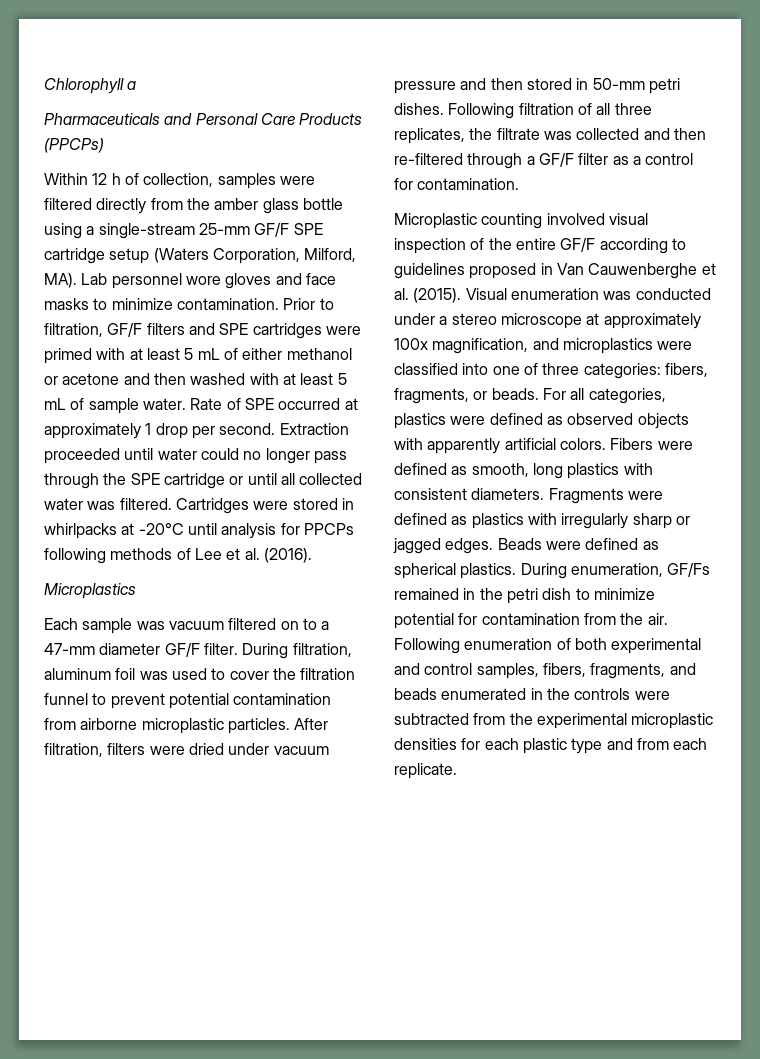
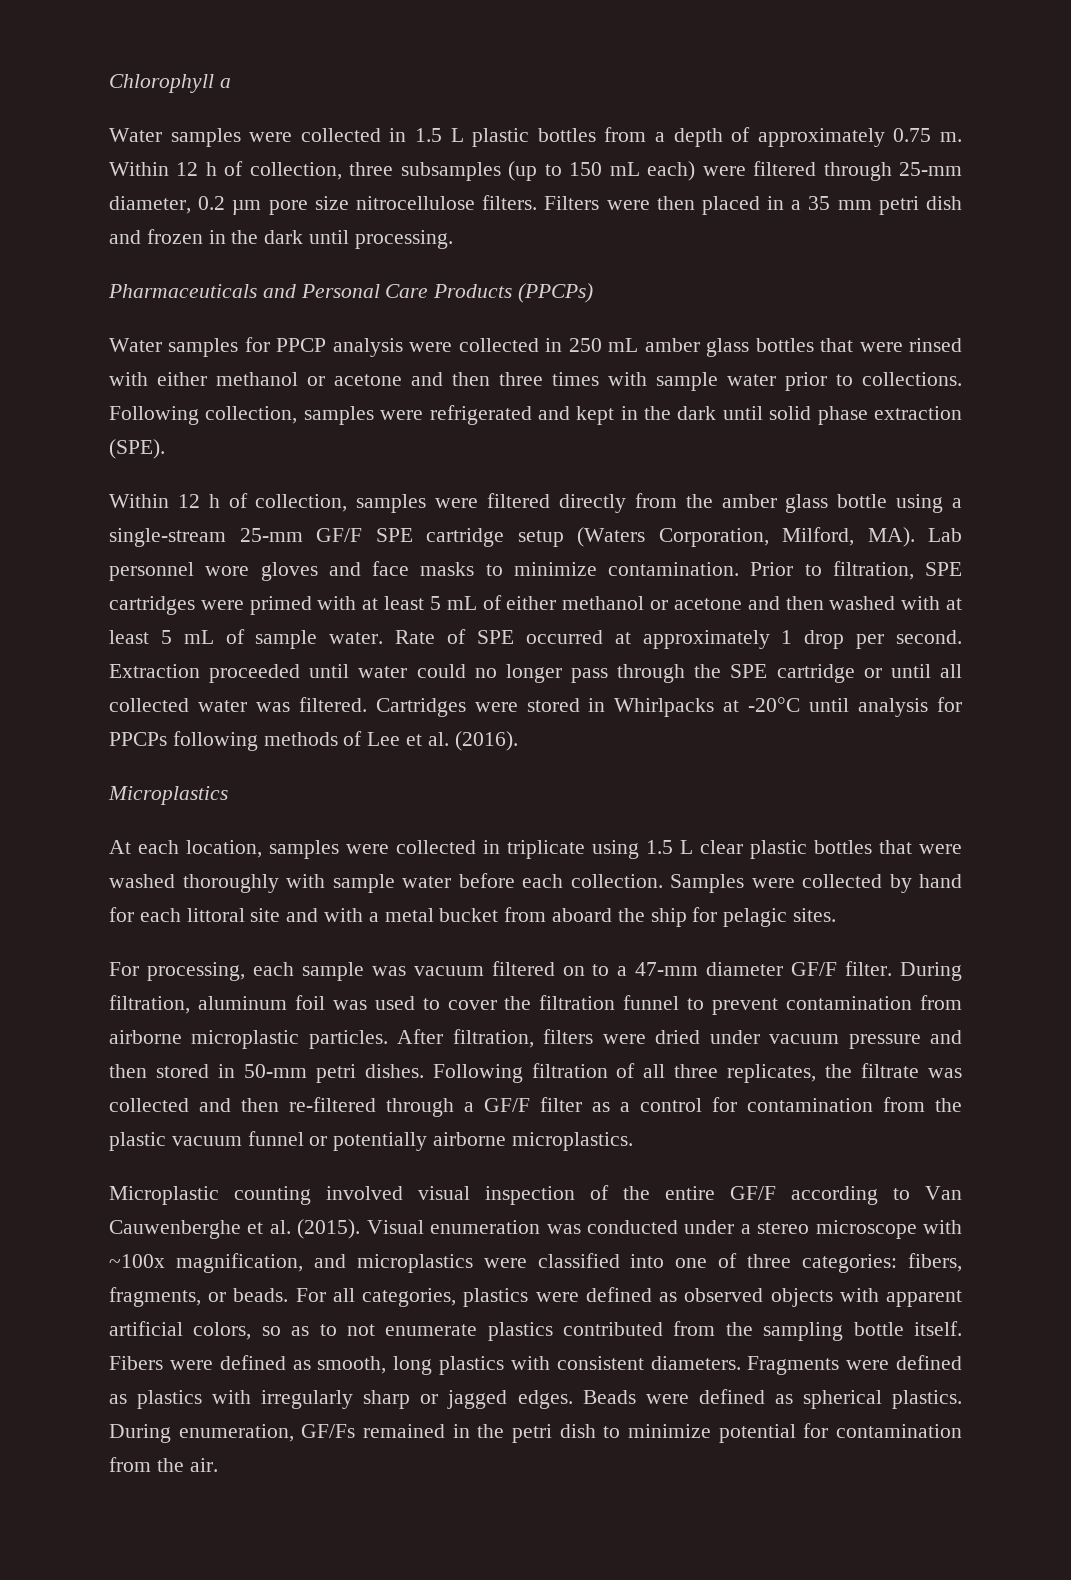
(137, 85) none -> [109,127,963,147] [109,161,962,181] [109,195,962,215] [109,229,453,249] // Water samples were collected in 1.5 L plastic bottles from a depth of approximately 0.75 m. Within 12 h of collection, three subsamples (up to 150 mL each) were filtered through 25-mm diameter, 0.2 µm pore size nitrocellulose filters. Filters were then placed in a 35 mm petri dish and frozen in the dark until processing.
(104, 145) none -> [109,337,962,357] [109,372,962,391] [109,405,962,425] [109,439,165,459] // Water samples for PPCP analysis were collected in 250 mL amber glass bottles that were rinsed with either methanol or acetone and then three times with sample water prior to collections. Following collection, samples were refrigerated and kept in the dark until solid phase extraction (SPE).
[107,323,215,337] GF/F filters and -> (914, 570) none
[44,523,117,539] whirlpacks -> [614,698,715,717] Whirlpacks
[44,618,78,630] Each -> [109,840,962,859] [109,873,962,893] [109,907,837,927] [109,962,294,981] At each location, samples were collected in triplicate using 1.5 L clear plastic bottles that were washed thoroughly with sample water before each collection. Samples were collected by hand for each littoral site and with a metal bucket from aboard the ship for pelagic sites. // For processing, each
[168,693,229,709] potential -> (779, 1006) none
[417,178,520,190] contamination. -> [747,1097,962,1112] [109,1131,633,1151] contamination from the plastic vacuum funnel or potentially airborne microplastics.
[394,263,553,279] guidelines proposed in -> (910, 1194) none
[586,313,701,329] [394,338,428,350] at approximately 100x -> [922,1220,962,1234] [109,1254,165,1268] with ~100x
[427,438,606,454] apparently artificial colors. -> [886,1290,963,1307] [109,1321,962,1341] apparent artificial colors, so as to not enumerate plastics contributed from the sampling bottle itself.
[394,638,702,654] [394,663,696,679] [394,688,670,700] [394,713,714,729] [394,738,708,754] [394,763,457,779] Following enumeration of both experimental and control samples, fibers, fragments, and beads enumerated in the controls were subtracted from the experimental microplastic densities for each plastic type and from each replicate. -> (218, 1465) none

